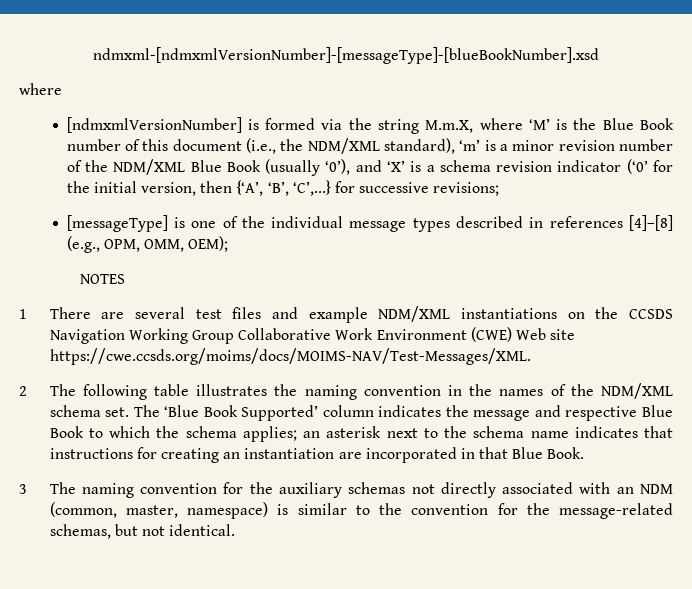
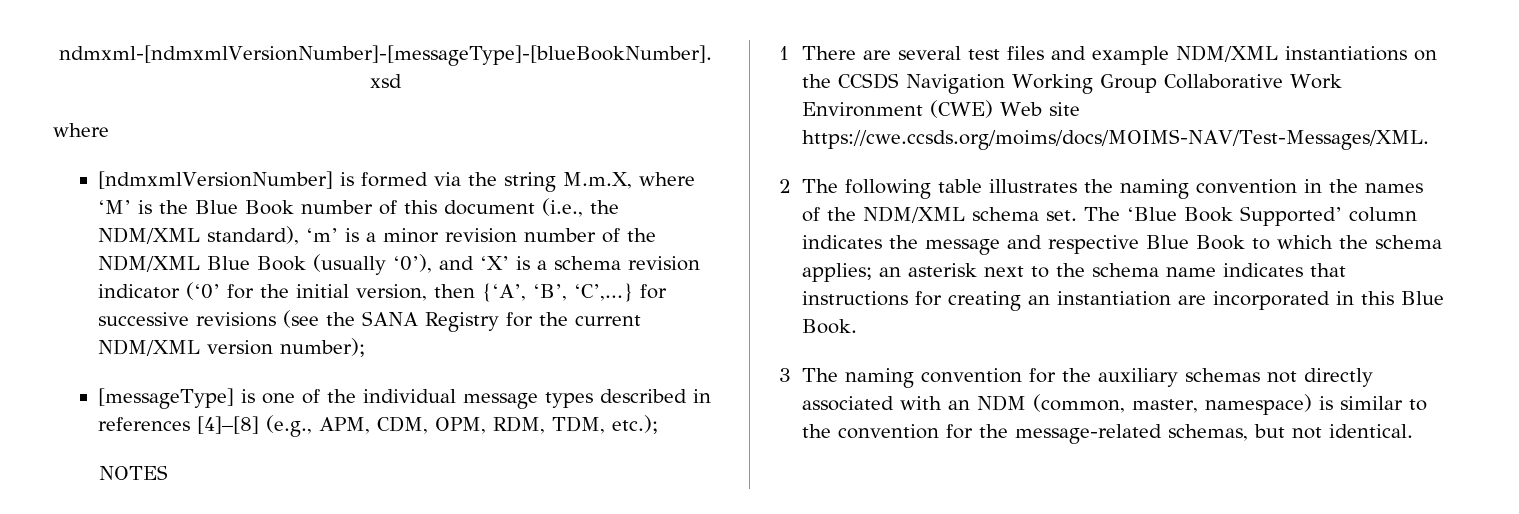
[433,182,500,196] revisions; -> [196,310,642,332] [98,338,366,357] revisions (see the SANA Registry for the current NDM/XML version number);
[103,236,229,252] OPM, OMM, OEM); -> [319,415,659,434] APM, CDM, OPM, RDM, TDM, etc.);
[479,447,509,459] that -> [1360,291,1394,305] this

